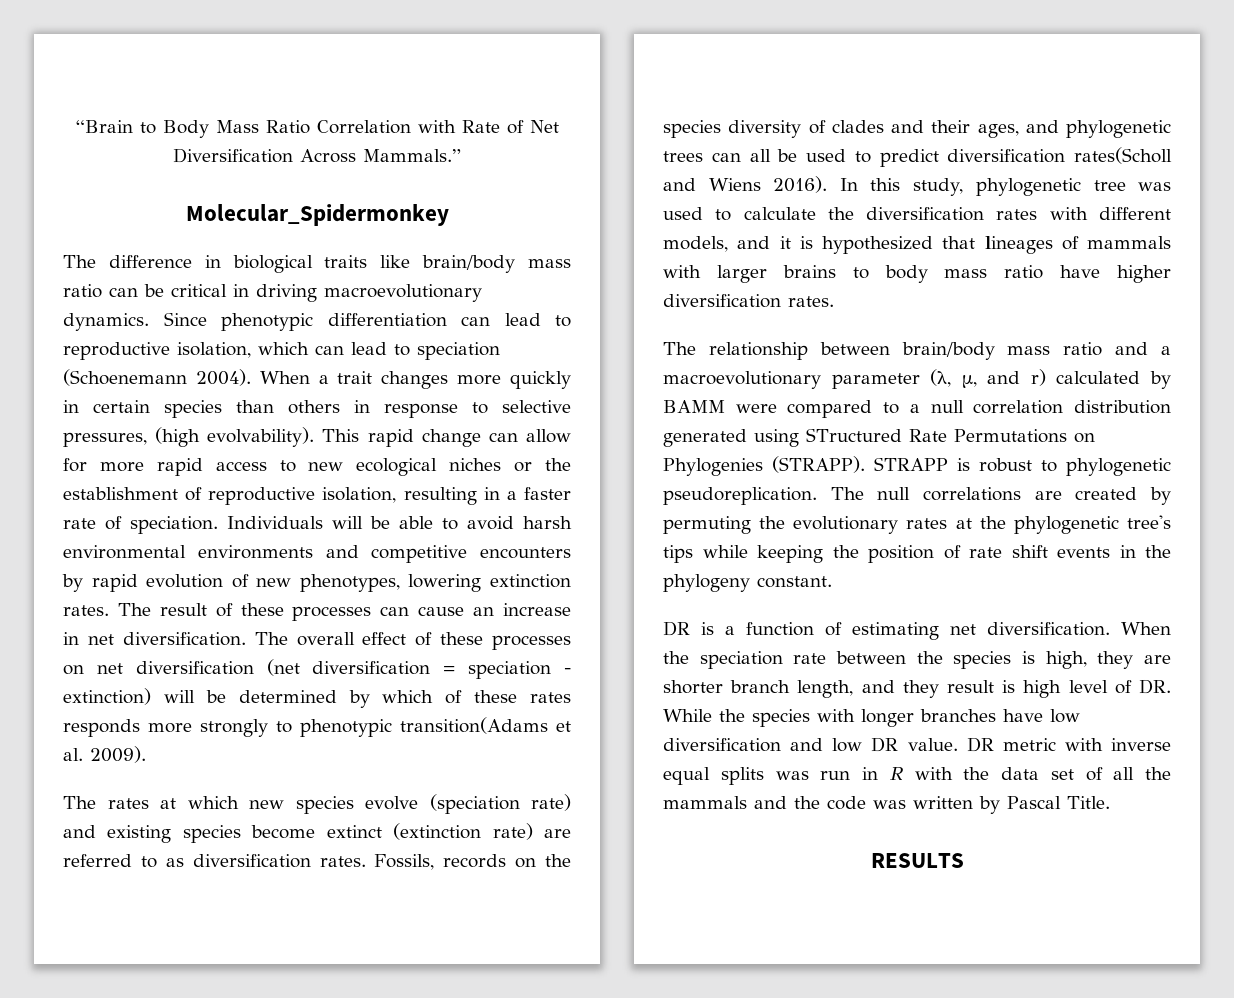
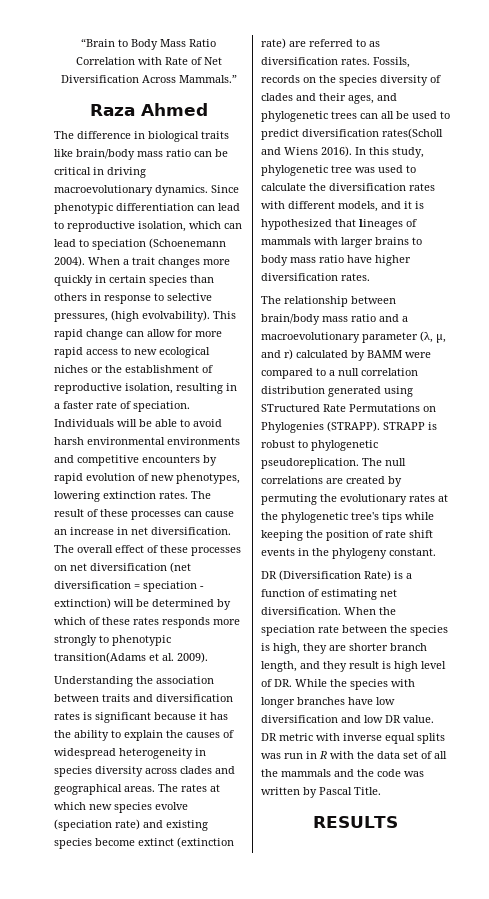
[185,204,449,226] Molecular_Spidermonkey -> [89,103,208,116] Raza Ahmed
(146, 754) none -> [54,676,214,687] [54,694,233,702] [54,712,228,723] [54,730,234,741] [54,748,206,759] [54,766,235,777] [54,784,155,795] Understanding the association between traits and diversification rates is significant because it has the ability to explain the causes of widespread heterogeneity in species diversity across clades and geographical areas.
(690, 628) none -> [279,570,391,581] (Diversification Rate)

